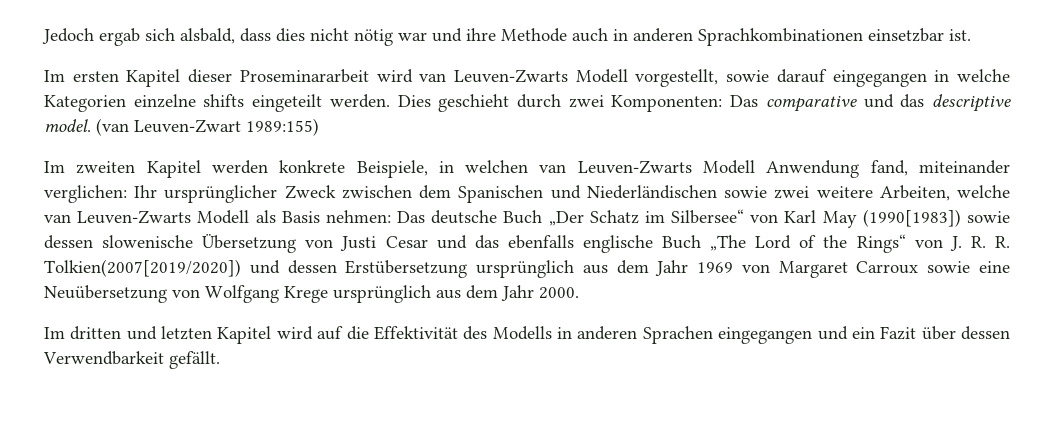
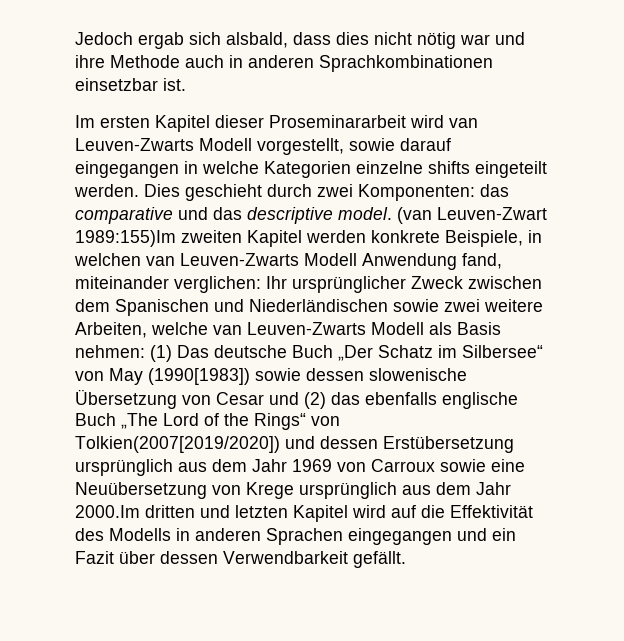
[730,95,759,107] Das -> [480,184,509,197] das
[246,118,319,136] [44,161,65,173] 1989:155) // Im -> [75,230,176,247] 1989:155)Im
(391, 216) none -> [150,345,172,362] (1)
[784,210,817,223] Karl -> (104, 376) none
[340,236,377,251] Justi -> (211, 400) none
(467, 242) none -> [304,392,326,409] (2)
[949,236,1010,251] J. R. R. -> (340, 421) none
[778,261,848,278] Margaret -> (366, 467) none
[205,285,279,303] Wolfgang -> (241, 490) none
[539,287,579,299] [44,327,65,339] 2000. // Im -> [75,505,140,518] 2000.Im

